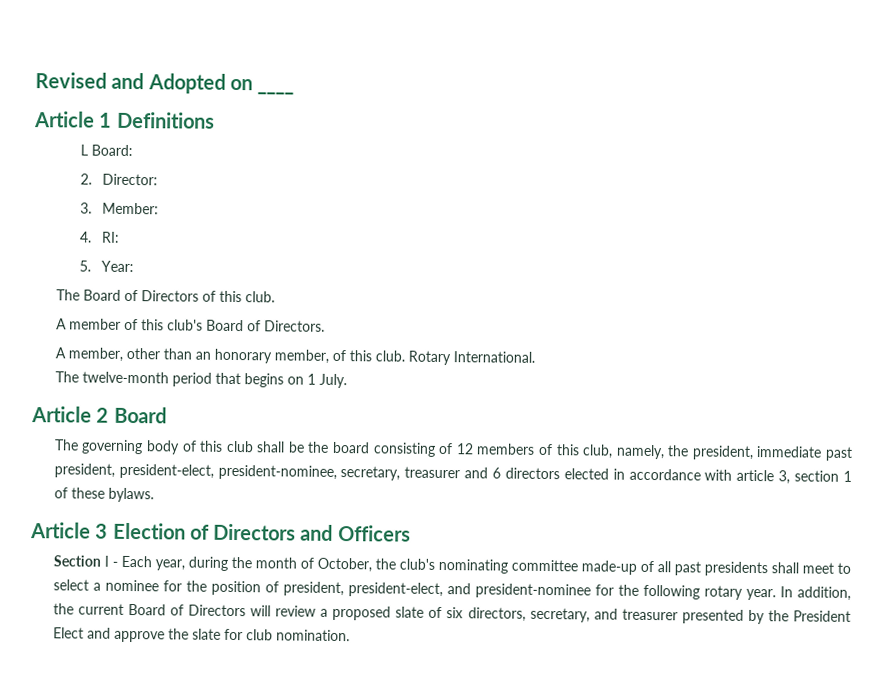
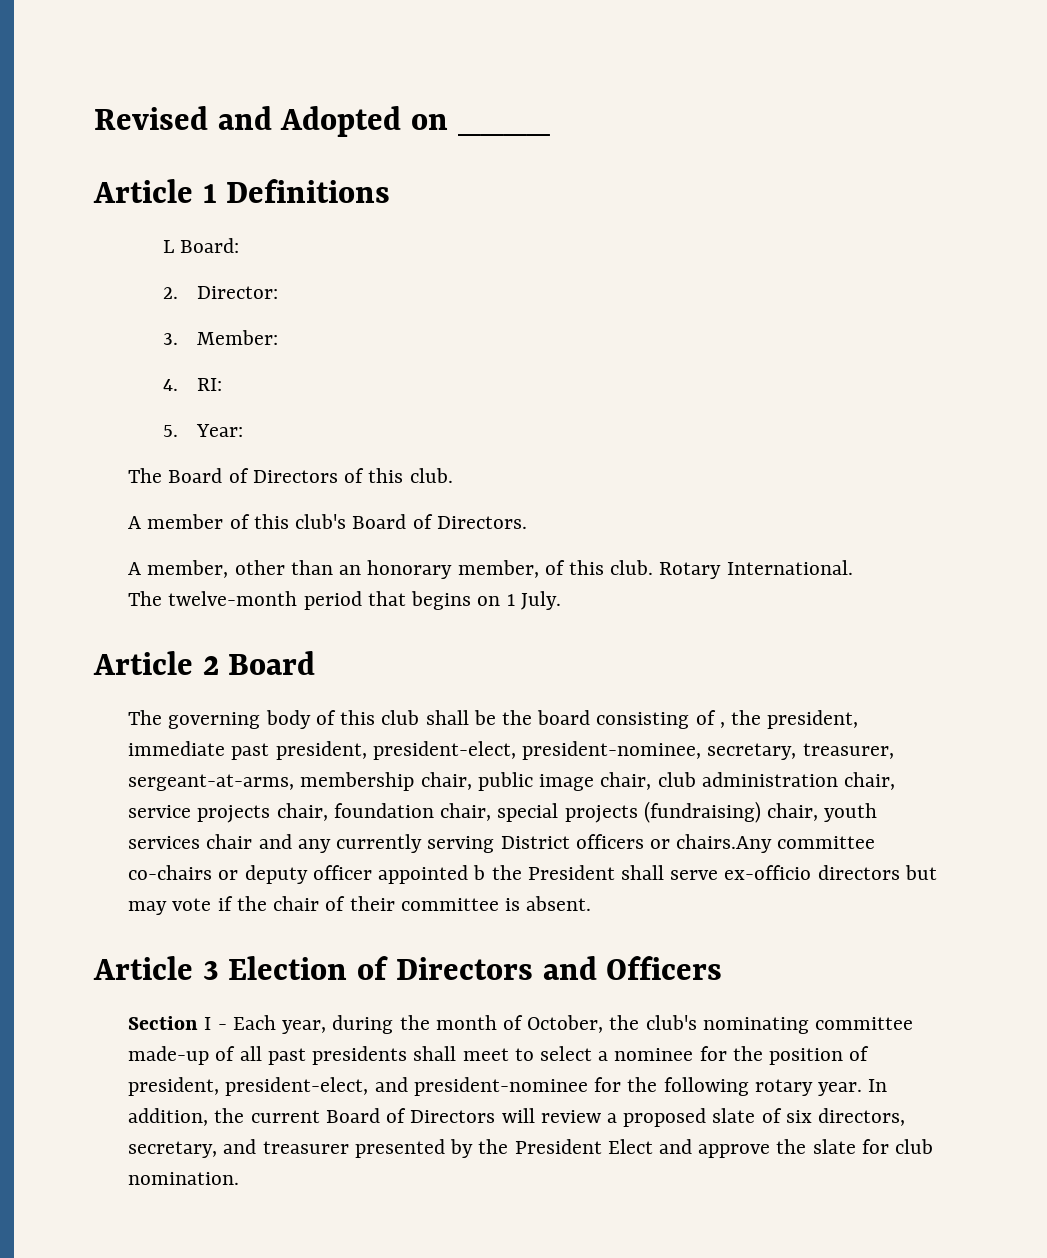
[455,443,665,460] 12 members of this club, namely, -> [719,722,725,728] ,
[404,466,852,485] [53,487,154,503] treasurer and 6 directors elected in accordance with article 3, section 1 of these bylaws. -> [802,743,894,759] [128,772,895,791] [128,801,878,823] [128,834,876,853] [128,865,937,884] [128,896,592,915] treasurer, sergeant-at-arms, membership chair, public image chair, club administration chair, service projects chair, foundation chair, special projects (fundraising) chair, youth services chair and any currently serving District officers or chairs.Any committee co-chairs or deputy officer appointed b the President shall serve ex-officio directors but may vote if the chair of their committee is absent.

